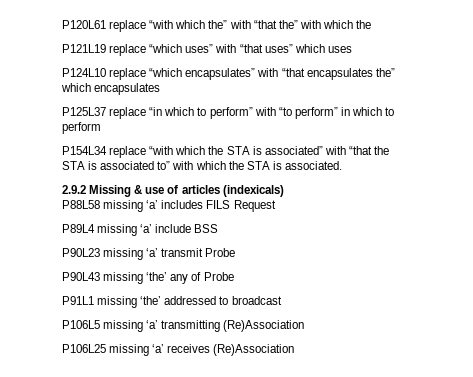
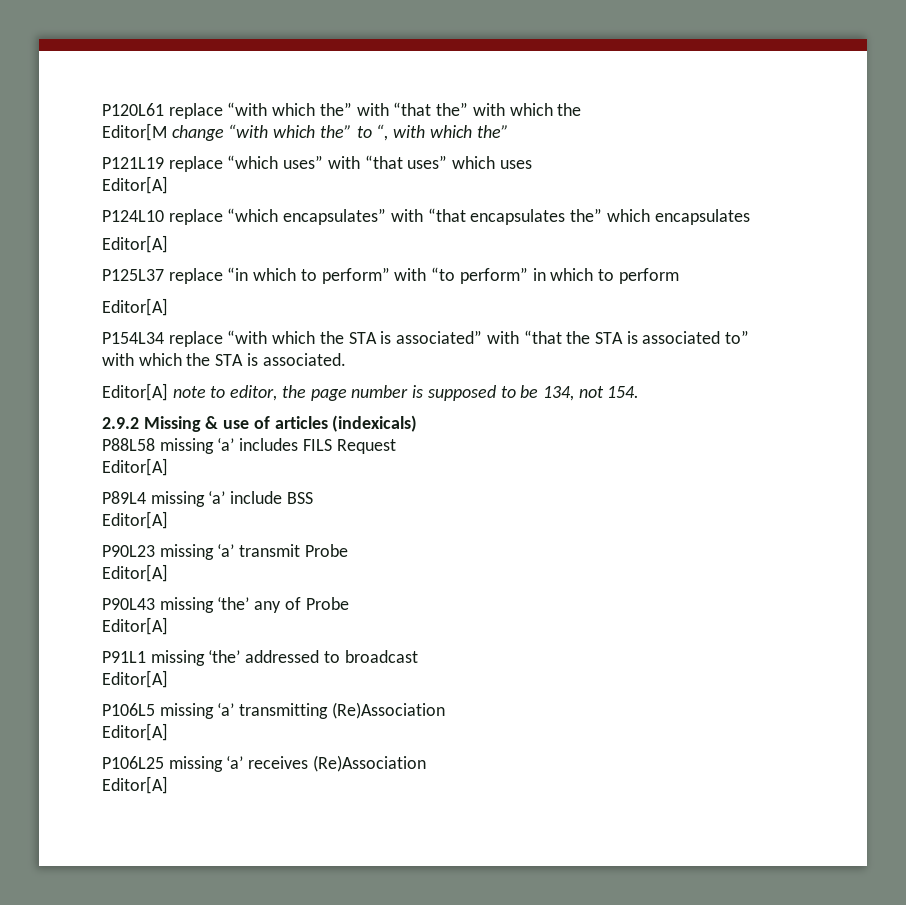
(372, 24) none -> [102,123,509,141] // Editor[M change “with which the” to “, with which the”
(352, 49) none -> [102,176,168,194] // Editor[A]
(161, 89) none -> [102,235,168,253] // Editor[A]
(101, 128) none -> [102,298,168,316] // Editor[A]
(342, 165) none -> [102,383,640,401] // Editor[A] note to editor, the page number is supposed to be 134, not 154.
(276, 206) none -> [102,458,168,476] // Editor[A]
(219, 228) none -> [102,511,168,529] // Editor[A]
(236, 252) none -> [102,564,168,582] // Editor[A]
(234, 276) none -> [102,617,168,635] // Editor[A]
(282, 300) none -> [102,670,168,688] // Editor[A]
(305, 326) none -> [102,723,168,741] // Editor[A]
(295, 350) none -> [102,776,168,794] // Editor[A]

